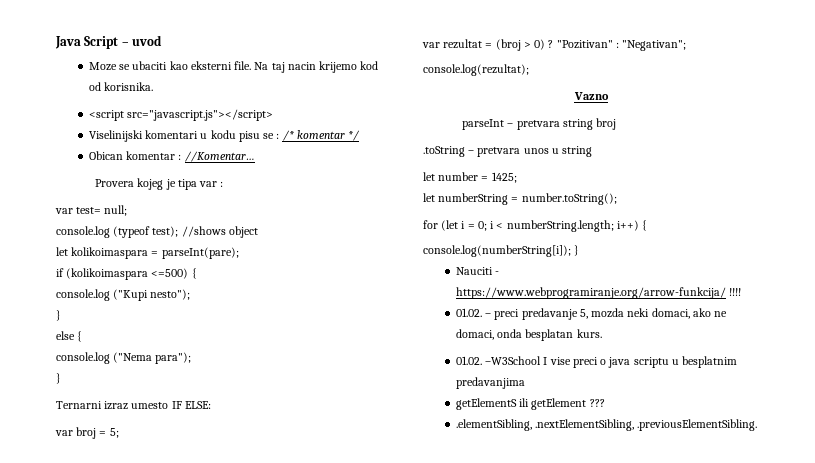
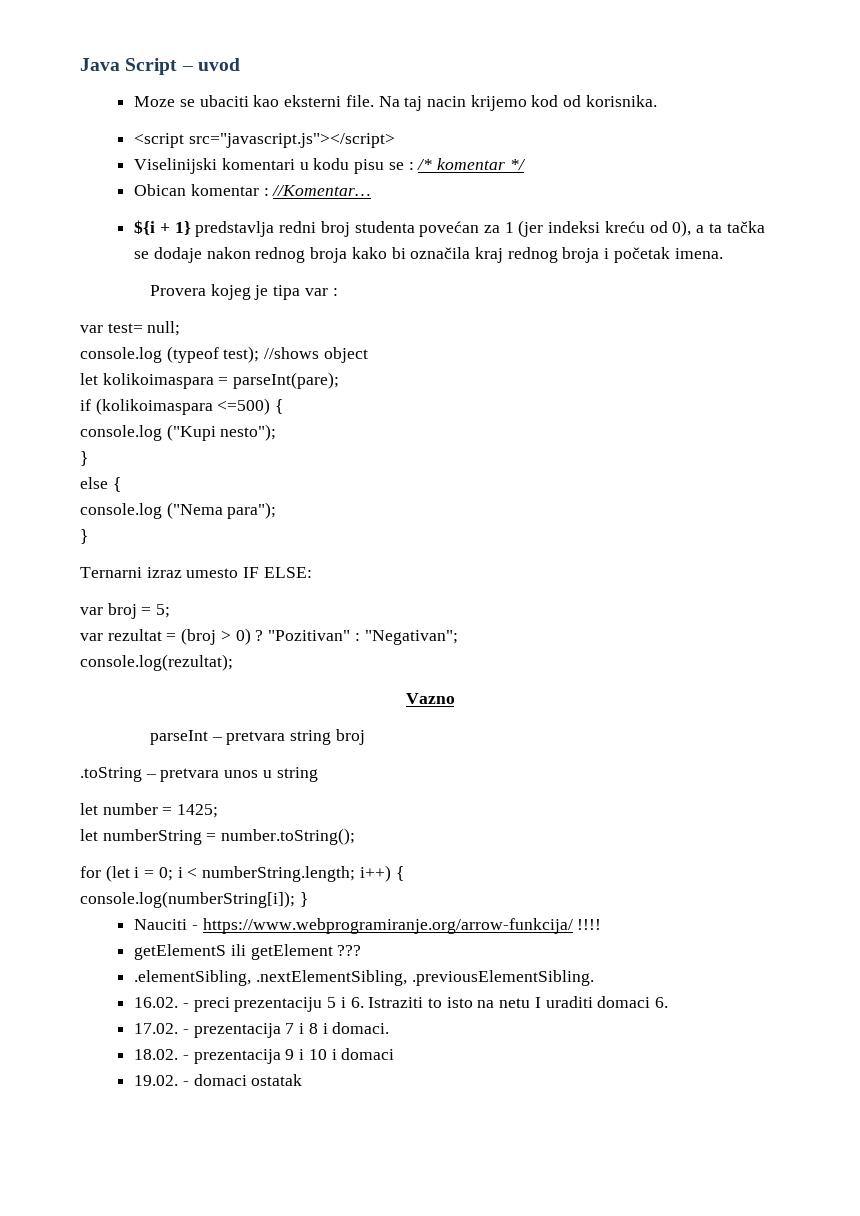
(255, 156) none -> [134,220,765,237] [134,247,723,263] // ${i + 1} predstavlja redni broj studenta povećan za 1 (jer indeksi kreću od 0), a ta tačka se dodaje nakon rednog broja kako bi označila kraj rednog broja i početak imena.
[455,308,727,320] [455,329,602,341] [455,356,737,368] [455,377,525,389] // 01.02. – preci predavanje 5, mozda neki domaci, ako ne domaci, onda besplatan kurs. // 01.02. –W3School I vise preci o java scriptu u besplatnim predavanjima -> (602, 924) none
(758, 425) none -> [134,996,669,1012] [134,1022,390,1038] [134,1048,395,1064] [134,1074,303,1086] // 16.02. - preci prezentaciju 5 i 6. Istraziti to isto na netu I uraditi domaci 6. // 17.02. - prezentacija 7 i 8 i domaci. // 18.02. - prezentacija 9 i 10 i domaci // 19.02. - domaci ostatak

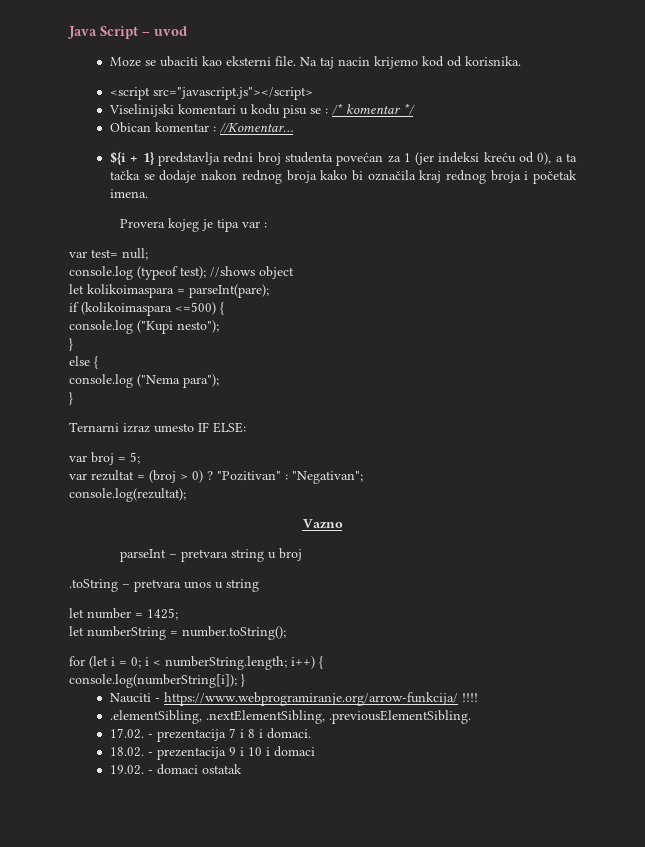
(332, 737) none -> [268,552,277,559] u
[134,944,362,960] // getElementS ili getElement ??? -> (479, 697) none
[134,996,669,1012] // 16.02. - preci prezentaciju 5 i 6. Istraziti to isto na netu I uraditi domaci 6. -> (472, 717) none

